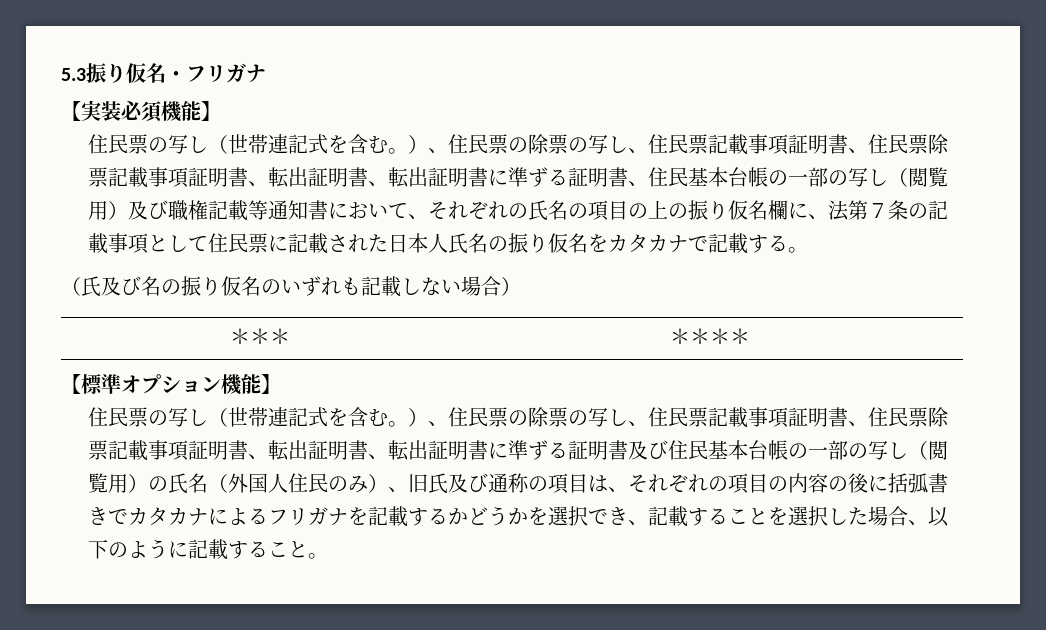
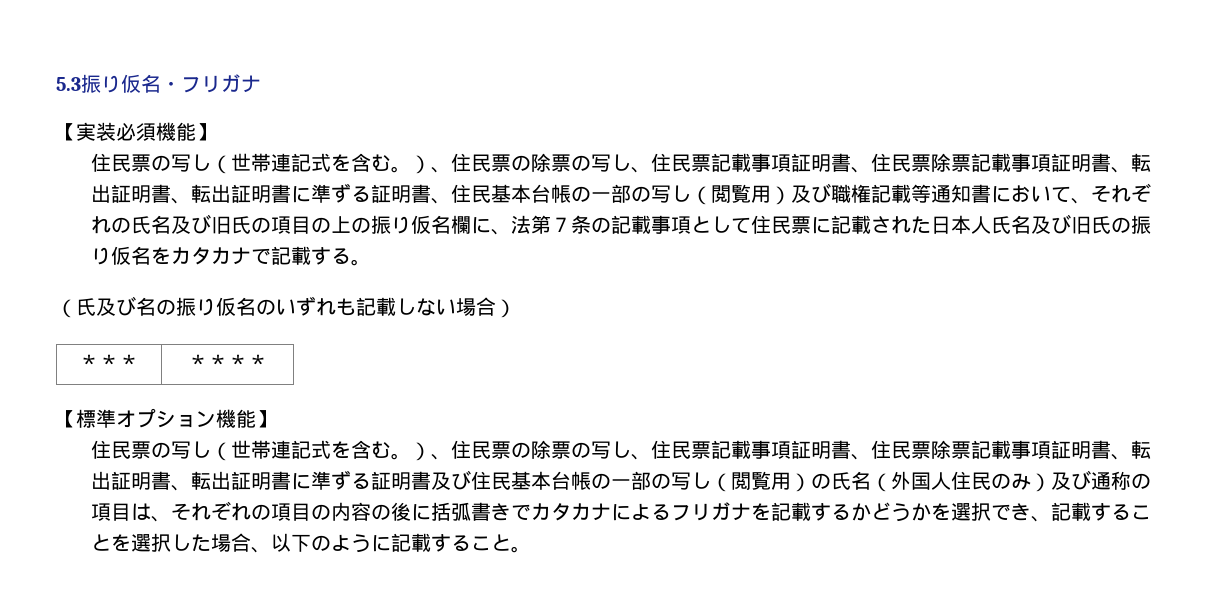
(568, 210) none -> [170,214,251,234] 及び旧氏
(488, 243) none -> [1030,214,1111,234] 及び旧氏
[387,473,448,494] 、旧氏 -> (1051, 482) none

